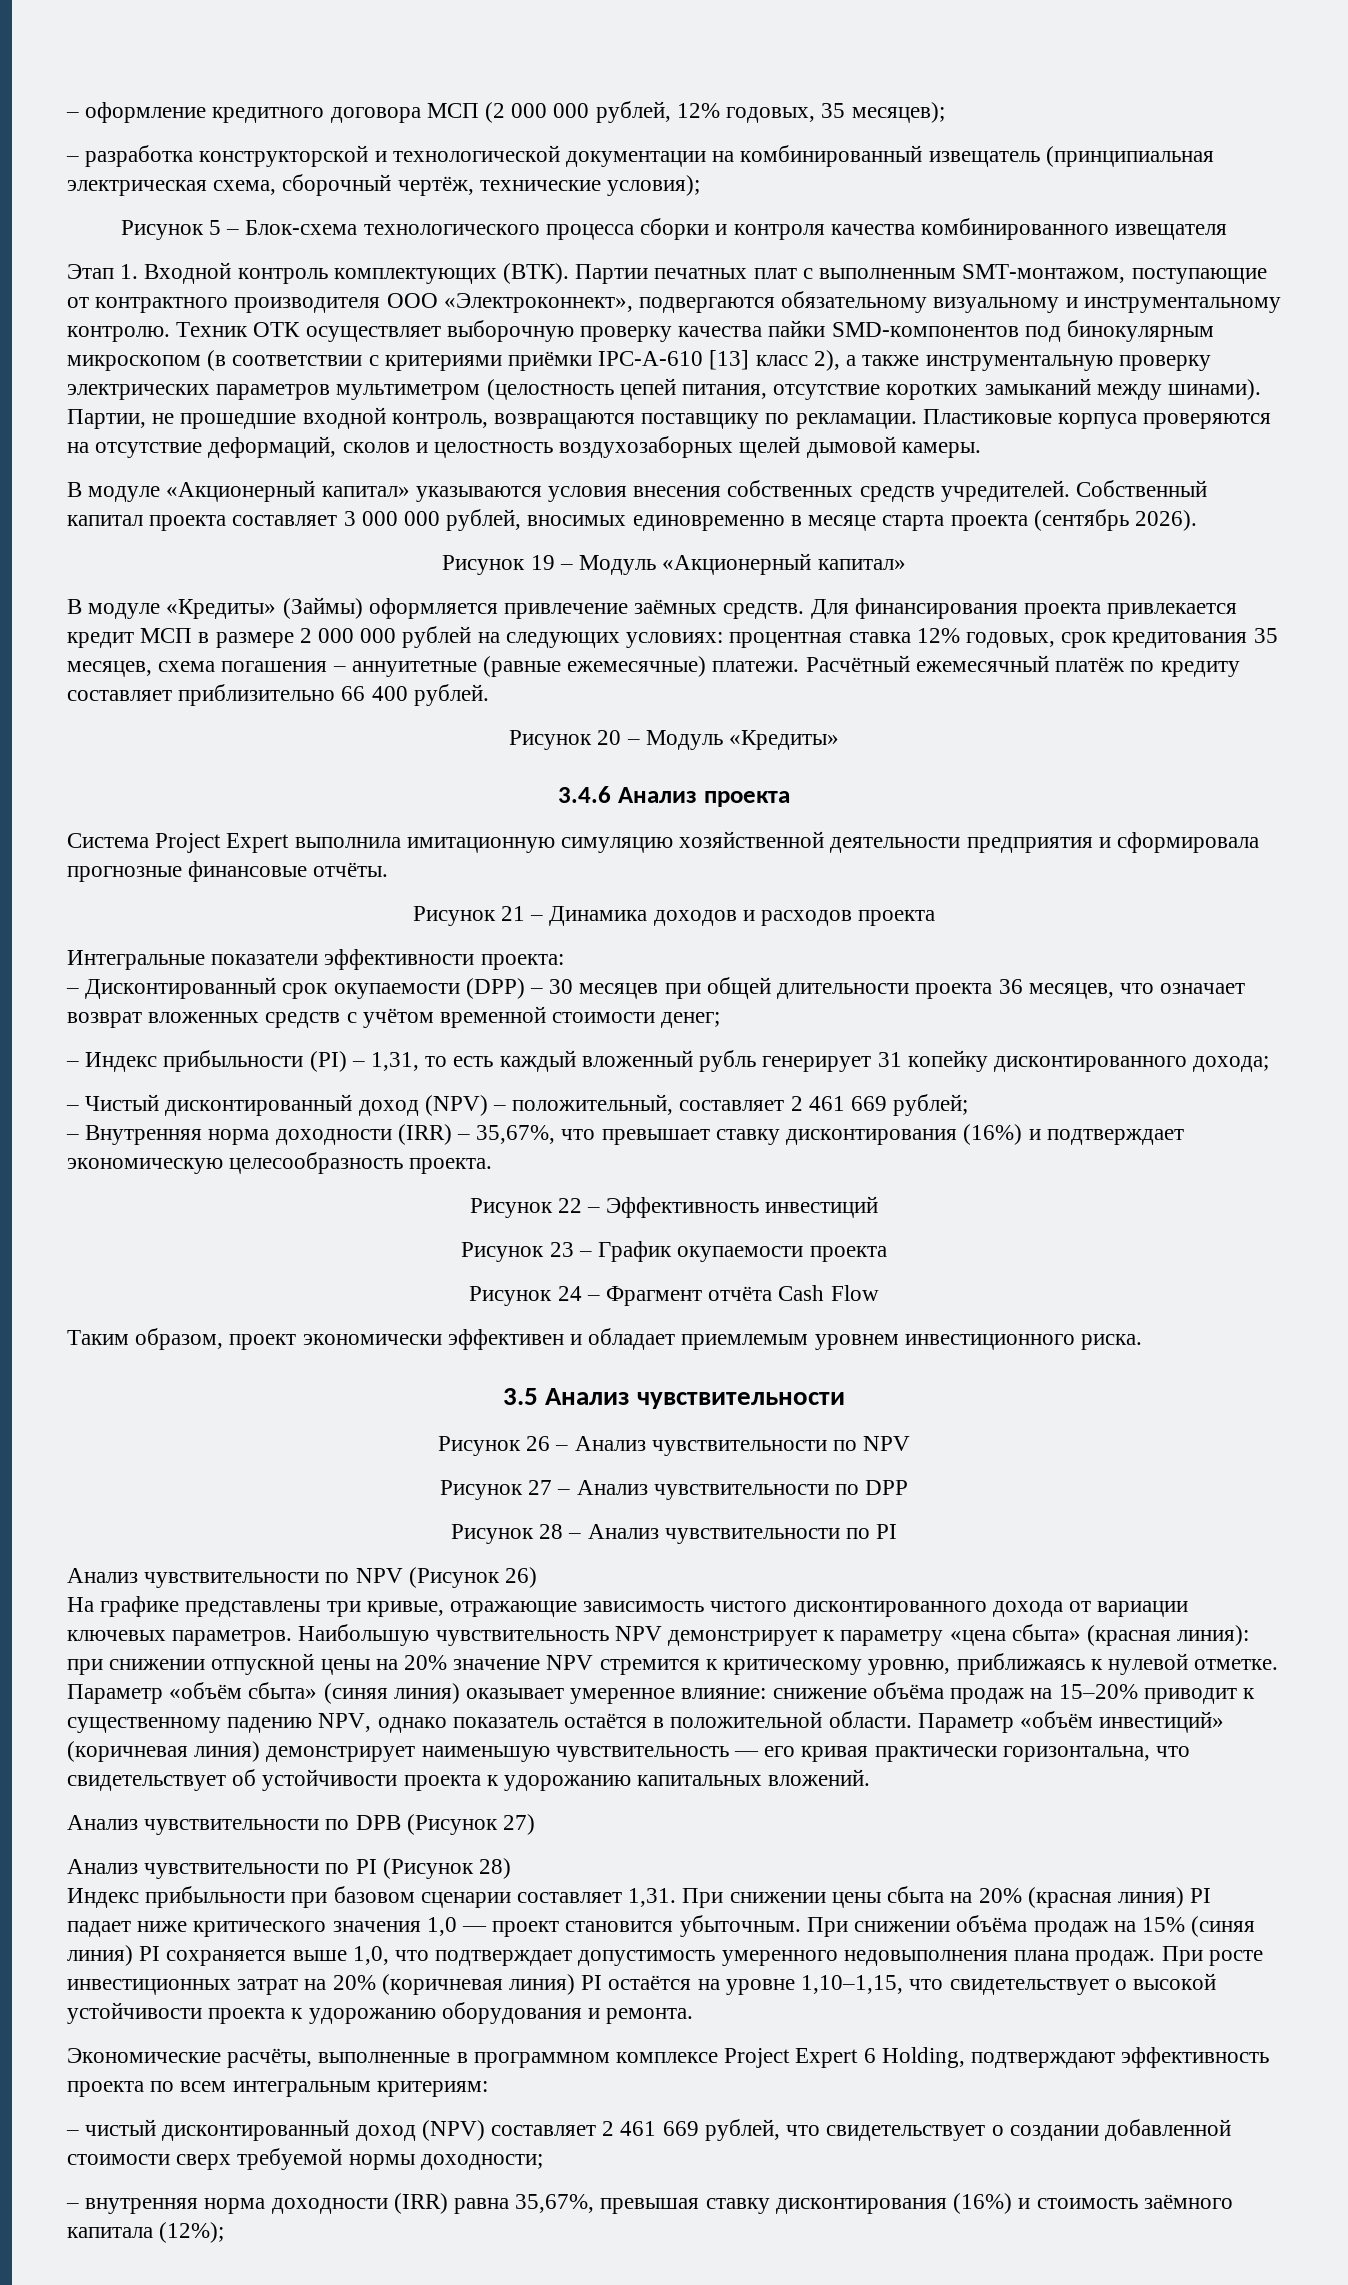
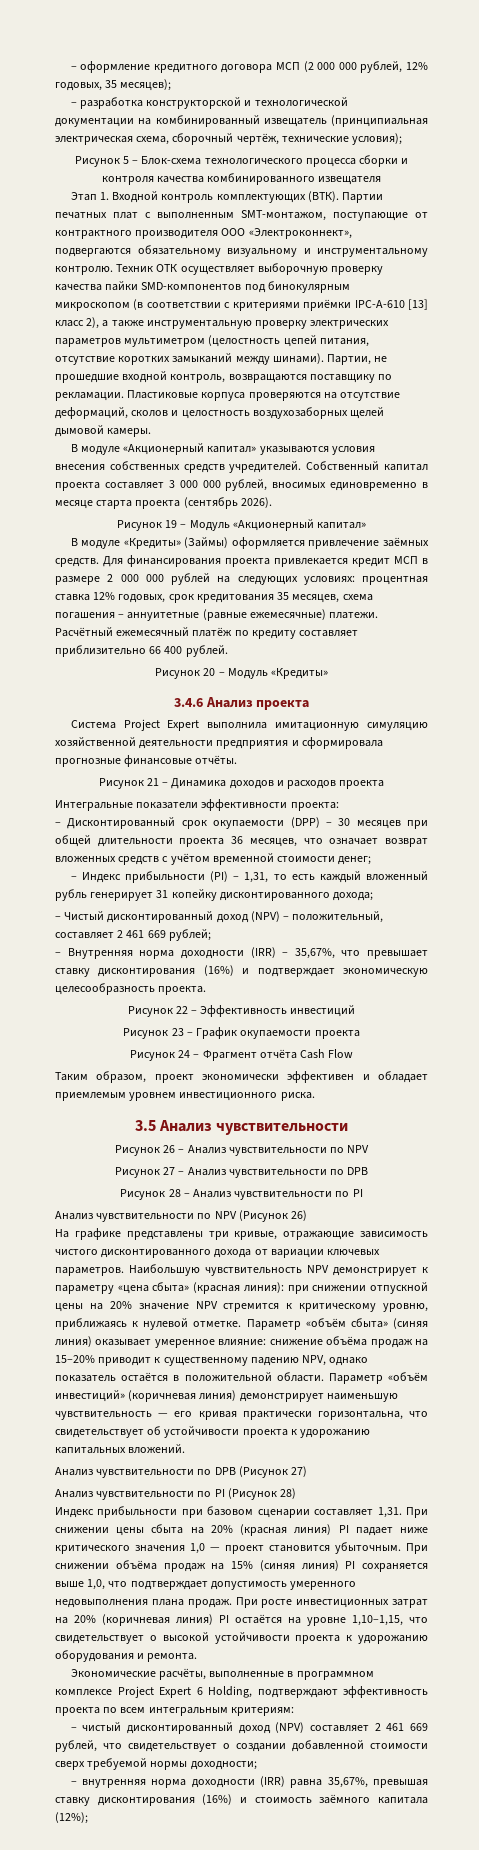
[865,1480,909,1495] DPP -> [347,1167,369,1175] DPB

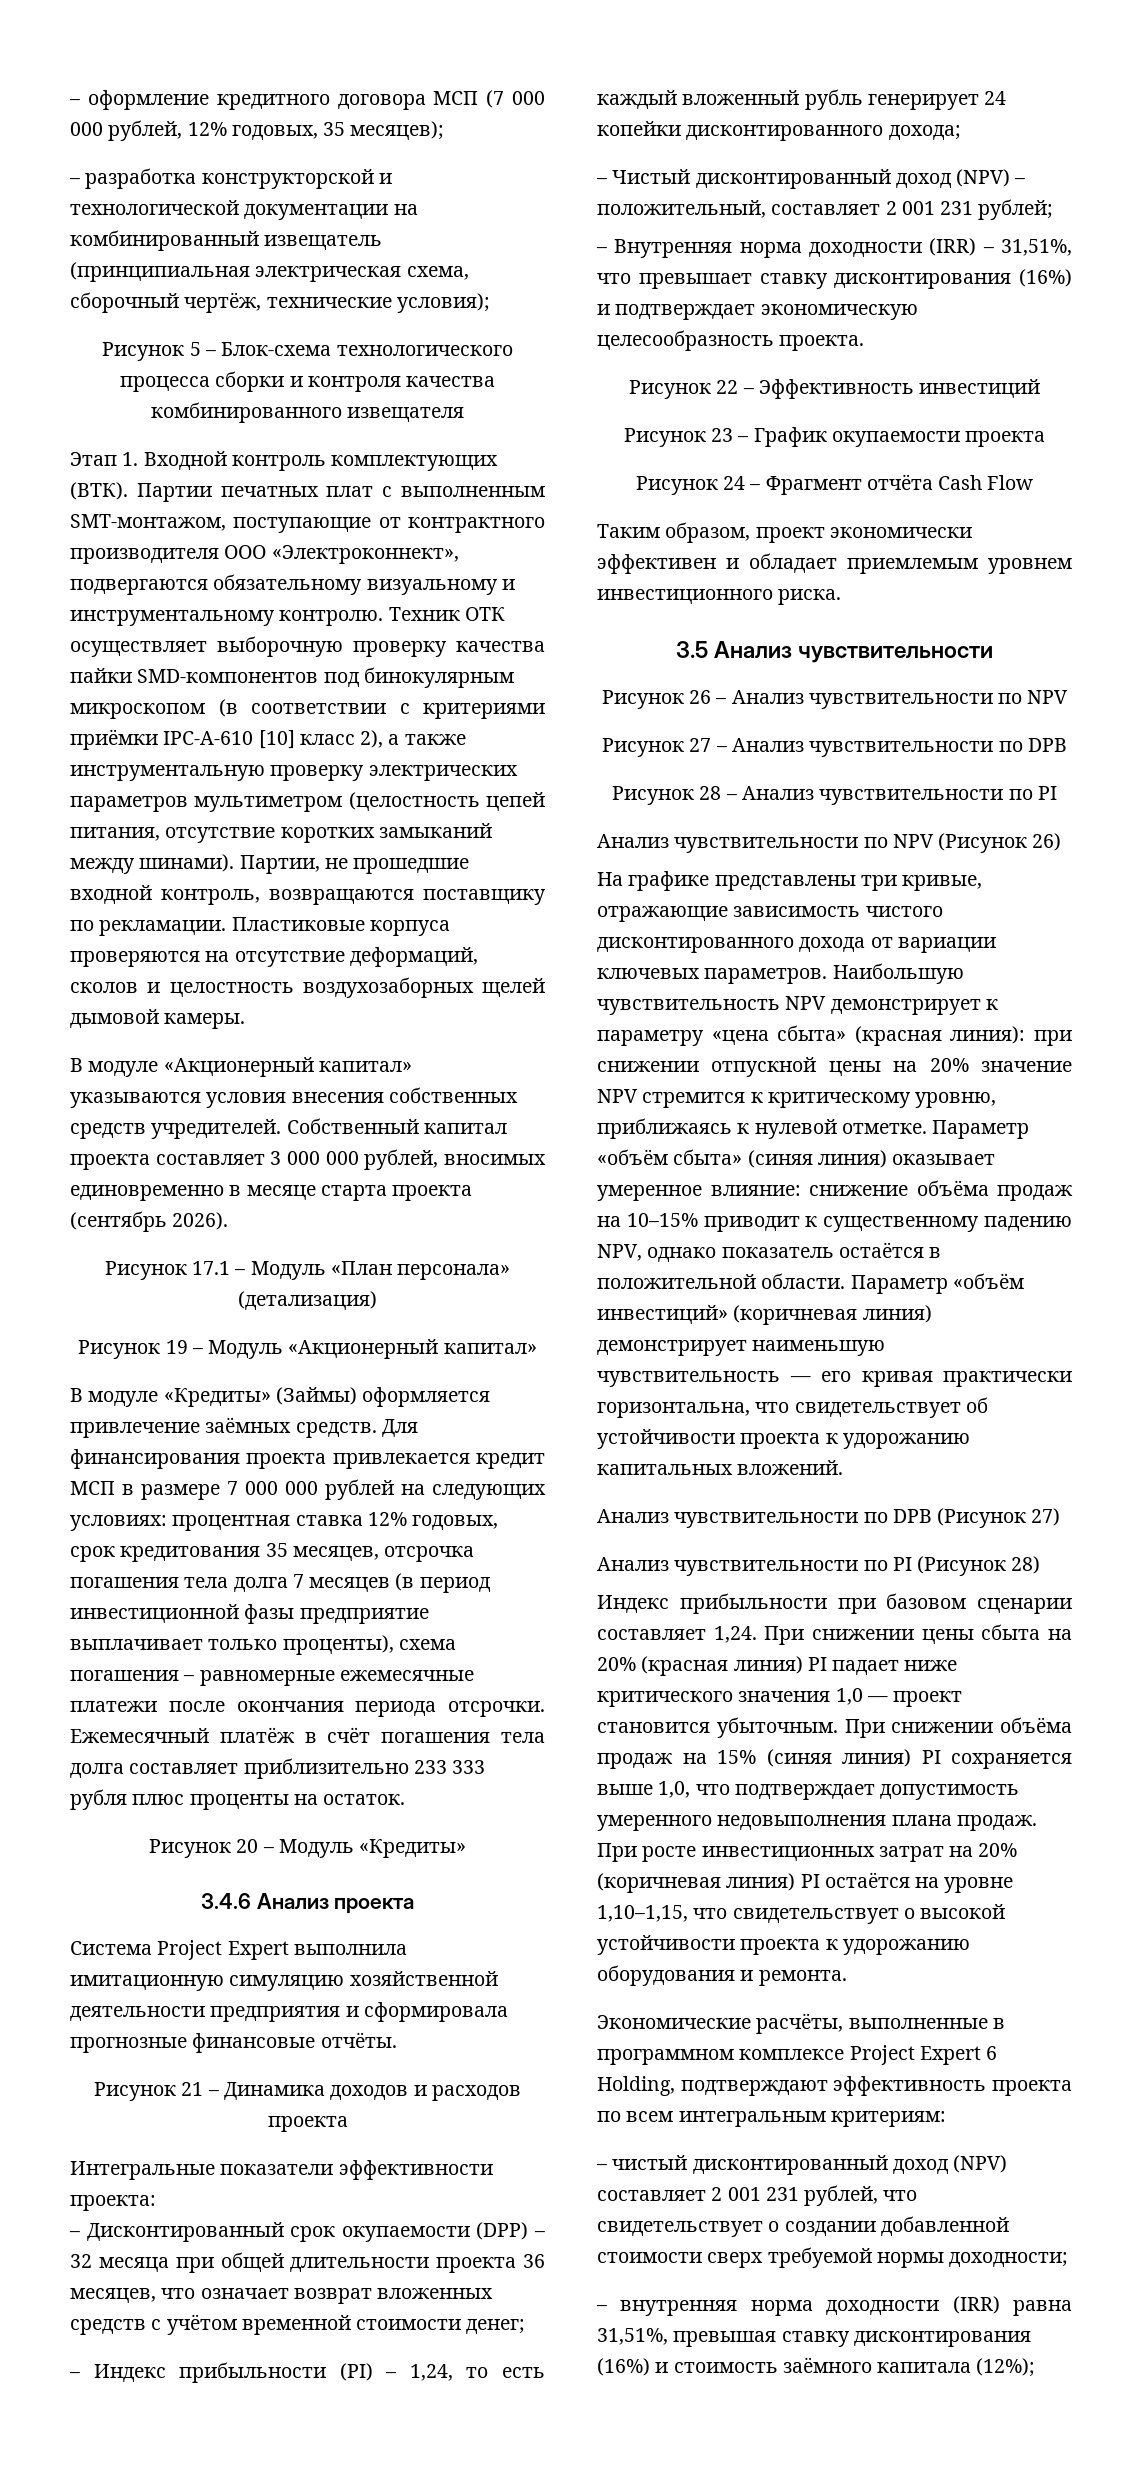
[303,61,314,72] (2 -> [486,90,505,108] (7
[408,299,428,310] [13] -> [258,730,295,749] [10]
(272, 502) none -> [104,1261,511,1280] [238,1291,377,1310] // Рисунок 17.1 – Модуль «План персонала» (детализация)
[107,574,114,582] 2 -> [227,1481,238,1495] 7
[342,594,373,601] [55,609,379,621] [55,627,359,639] [55,645,228,657] схема погашения – аннуитетные (равные ежемесячные) платежи. Расчётный ежемесячный платёж по кредиту составляет приблизительно 66 400 рублей. -> [384,1546,475,1562] [70,1573,490,1593] [70,1604,429,1624] [70,1635,456,1655] [70,1670,474,1686] [70,1701,545,1717] [70,1727,545,1743] [70,1758,486,1779] [70,1789,406,1810] отсрочка погашения тела долга 7 месяцев (в период инвестиционной фазы предприятие выплачивает только проценты), схема погашения – равномерные ежемесячные платежи после окончания периода отсрочки. Ежемесячный платёж в счёт погашения тела долга составляет приблизительно 233 333 рубля плюс проценты на остаток.
[338,818,401,829] 30 месяцев -> [70,2254,169,2272] 32 месяца
[244,872,269,883] 1,31, -> [409,2364,453,2381] 1,24,
[156,889,217,901] 31 копейку -> [984,91,1007,105] [597,121,681,136] 24 копейки
[126,930,166,938] 461 669 -> [901,201,974,215] 001 231
[294,948,335,959] 35,67%, -> [1000,239,1072,256] 31,51%,
[55,1355,95,1363] 15–20% -> [626,1213,698,1227] 10–15%
[377,1507,402,1518] 1,31. -> [713,1626,757,1643] 1,24.
[386,1723,428,1731] 461 669 -> [727,2187,799,2201] 001 231
[327,1777,368,1788] 35,67%, -> [597,2328,668,2345] 31,51%,

